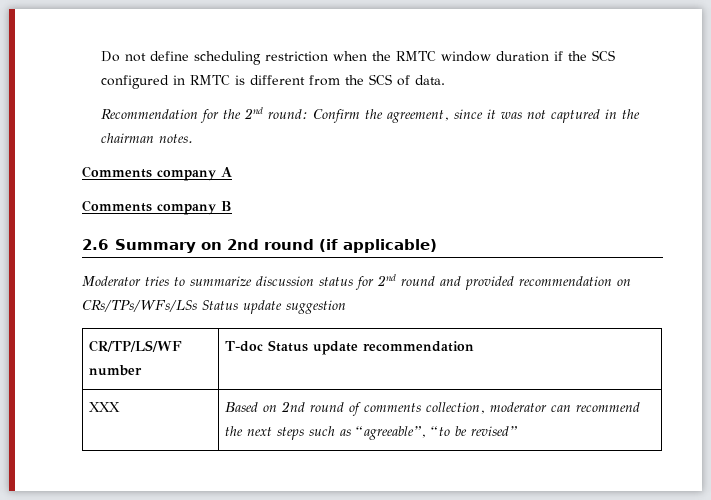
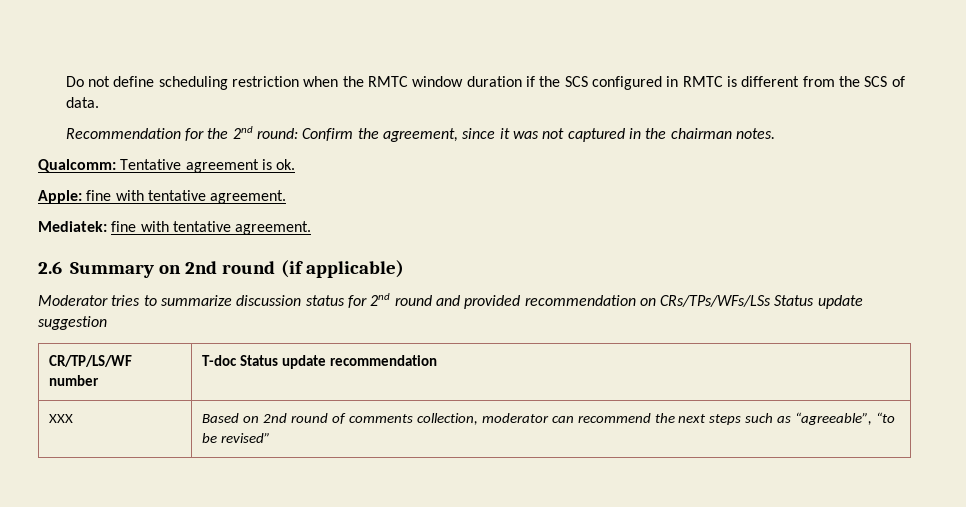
[82,166,232,181] [82,200,232,215] Comments company A // Comments company B -> [38,159,296,173] [38,190,287,204] [38,221,312,235] Qualcomm: Tentative agreement is ok. // Apple: fine with tentative agreement. // Mediatek: fine with tentative agreement.

